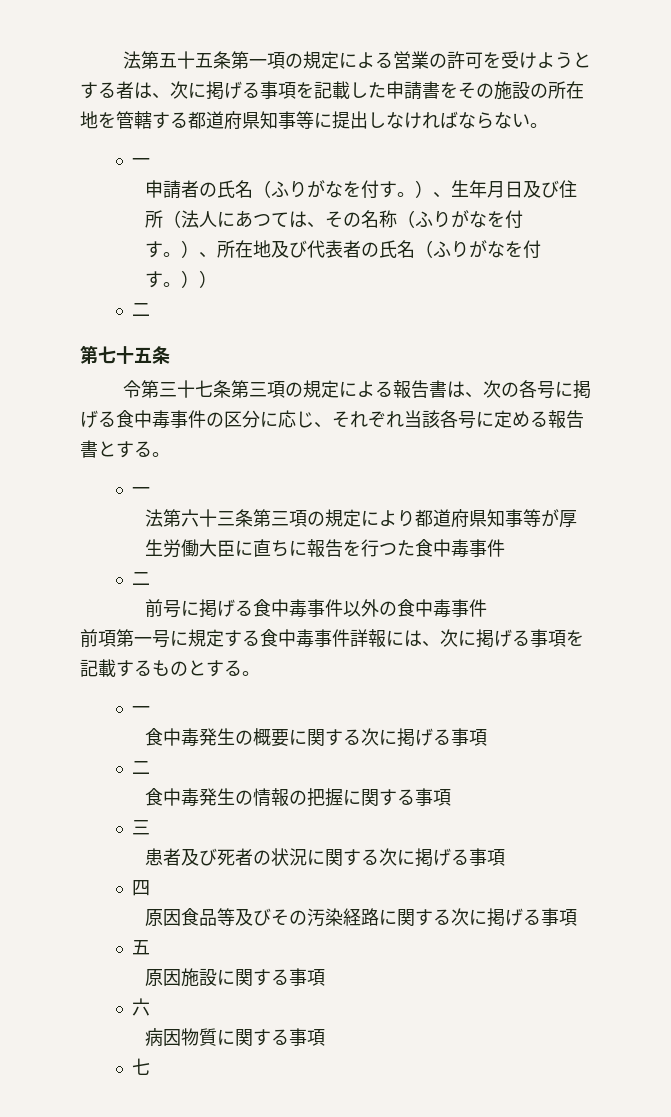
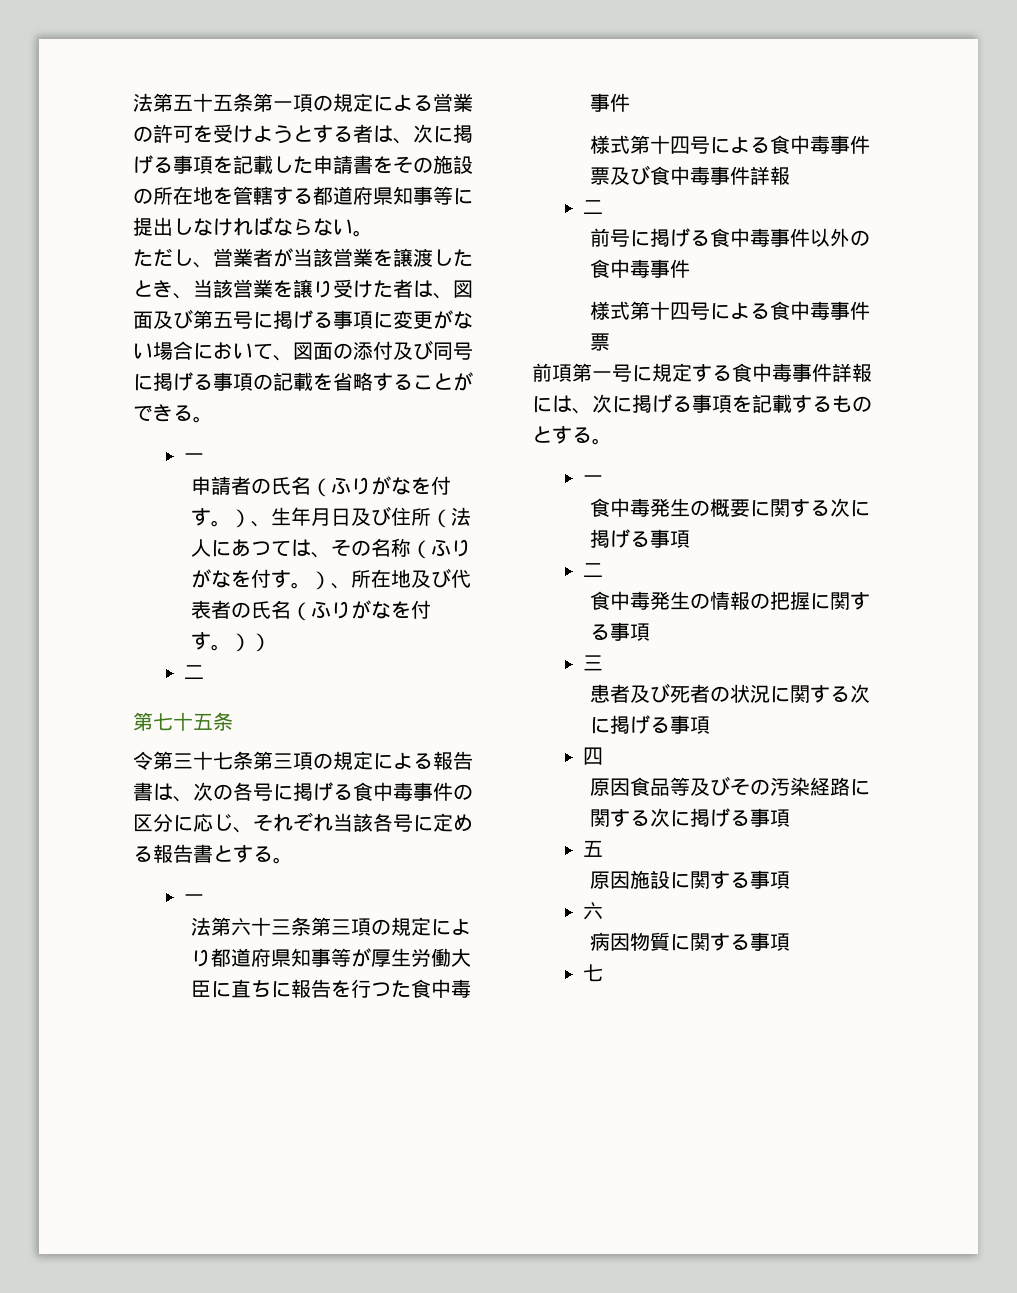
(548, 125) none -> [133,248,473,268] [133,279,473,299] [133,309,473,329] [133,340,473,361] [133,372,473,391] [133,404,213,423] // ただし、営業者が当該営業を譲渡したとき、当該営業を譲り受けた者は、図面及び第五号に掲げる事項に変更がない場合において、図面の添付及び同号に掲げる事項の記載を省略することができる。
(505, 548) none -> [590,135,871,154] [590,165,791,185] // 様式第十四号による食中毒事件票及び食中毒事件詳報
(487, 608) none -> [590,301,871,320] [590,333,611,351] // 様式第十四号による食中毒事件票

